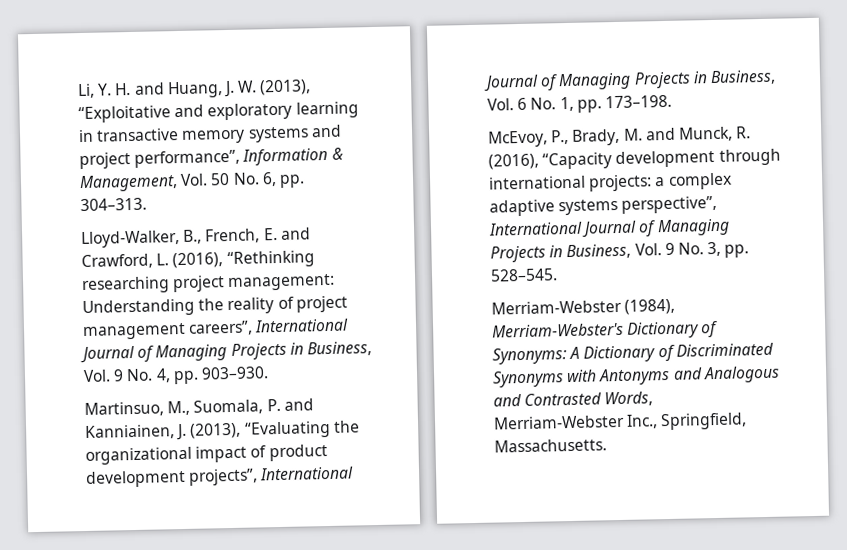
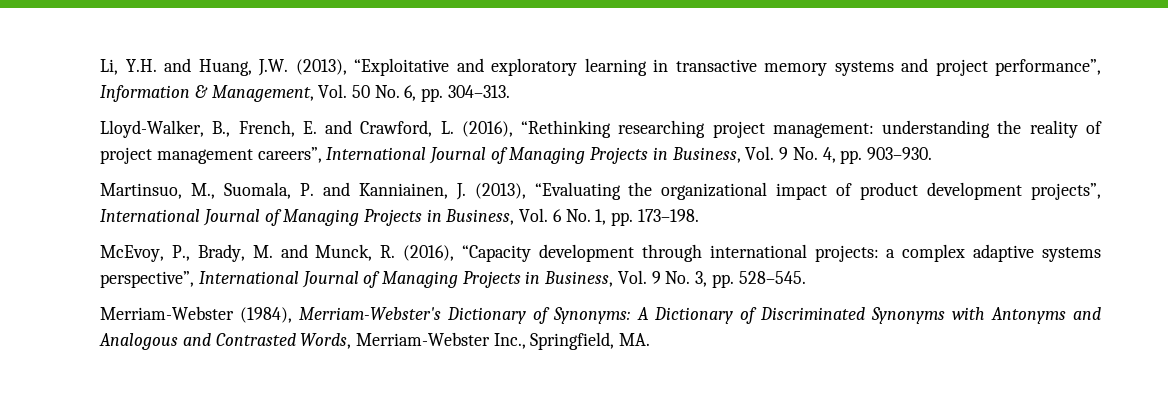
[97,80,258,99] Y. H. and Huang, J. W. -> [125,58,289,76] Y.H. and Huang, J.W.
[82,298,196,318] Understanding -> [882,120,991,138] understanding
[494,438,608,453] Massachusetts. -> [619,333,651,346] MA.

